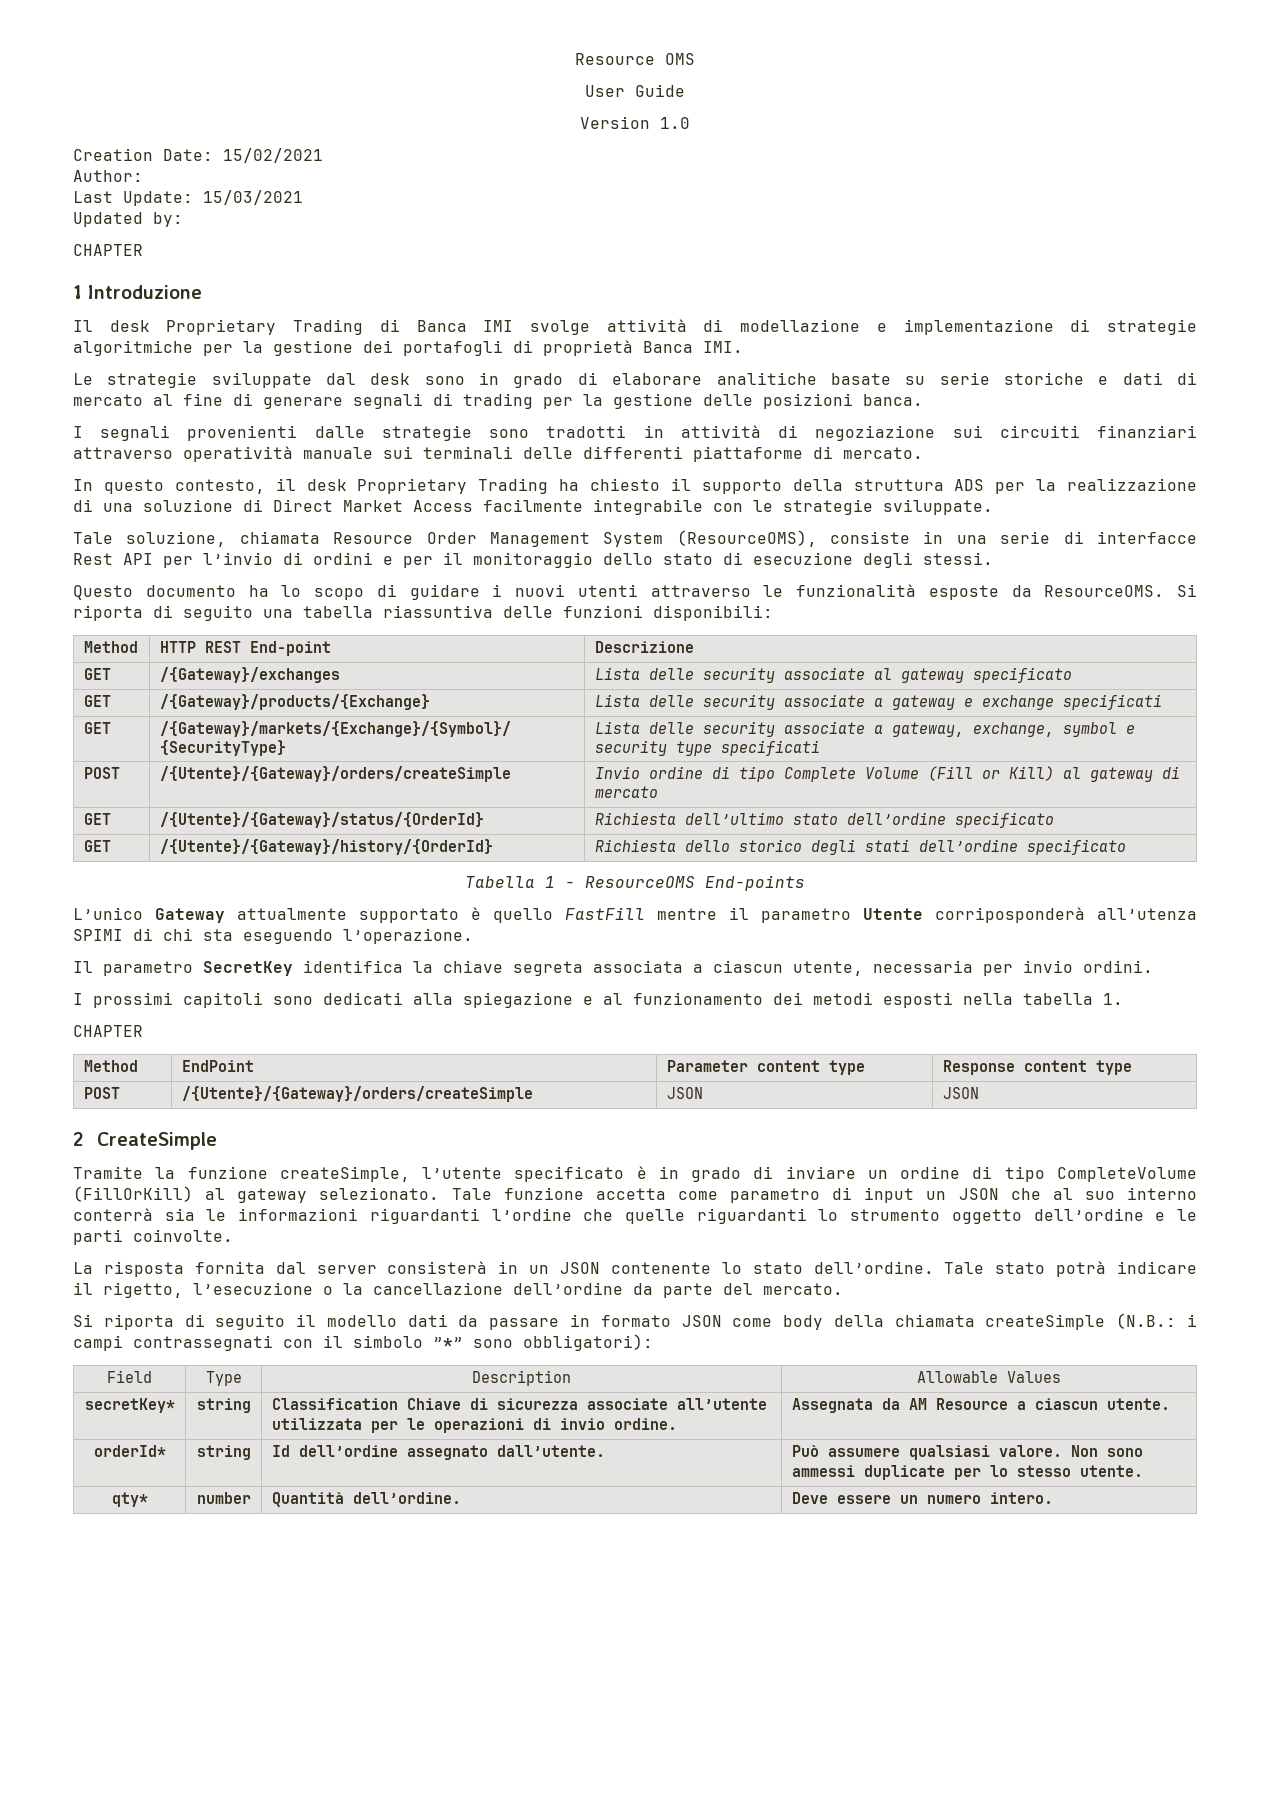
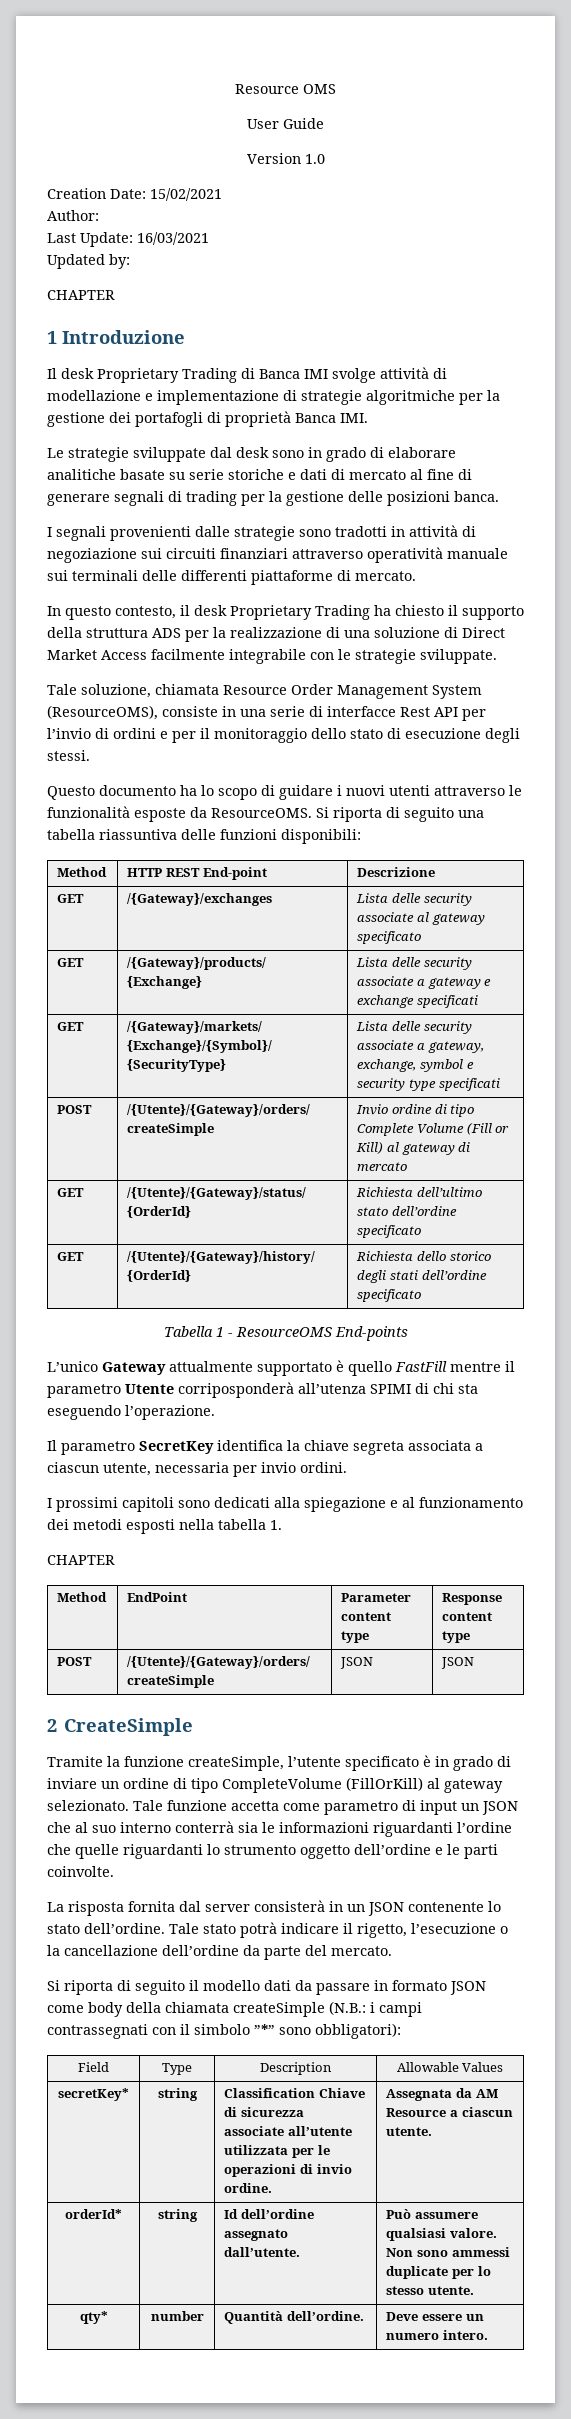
[203,190,303,205] 15/03/2021 -> [137,232,209,245] 16/03/2021

